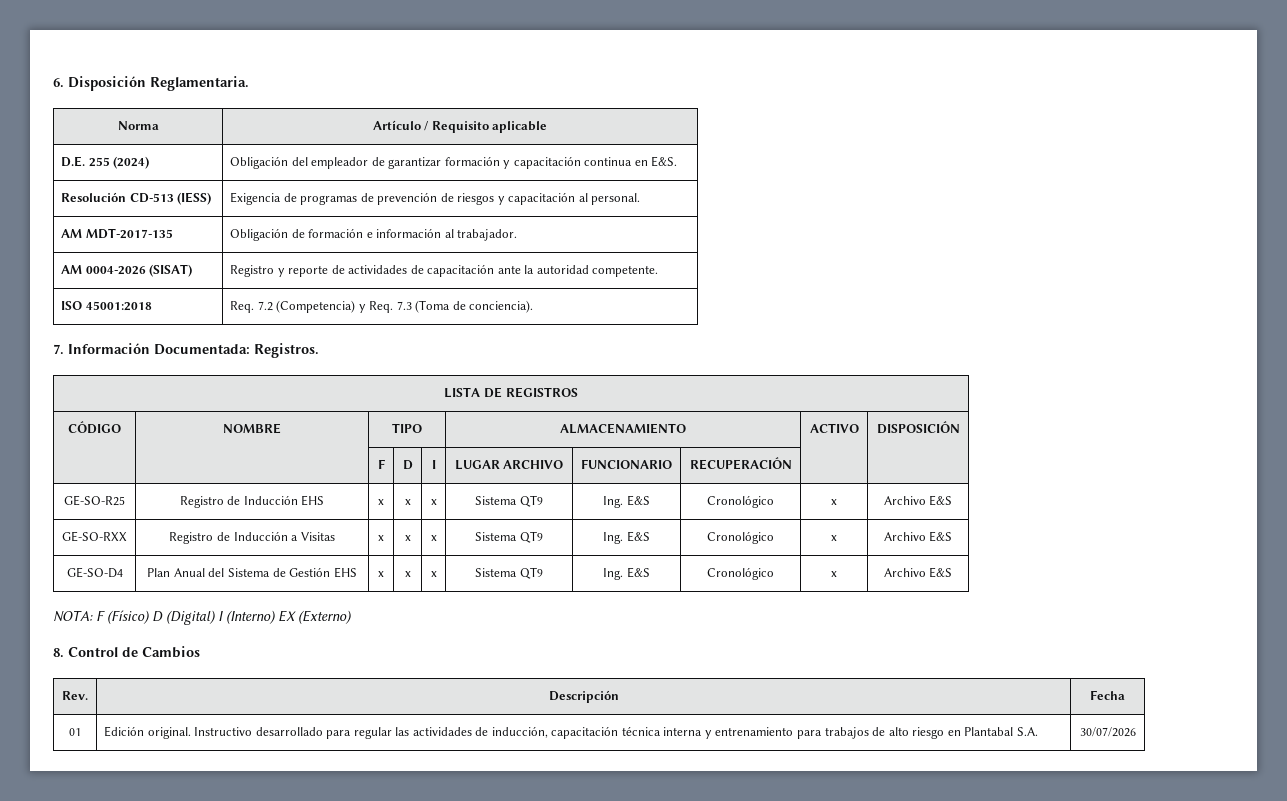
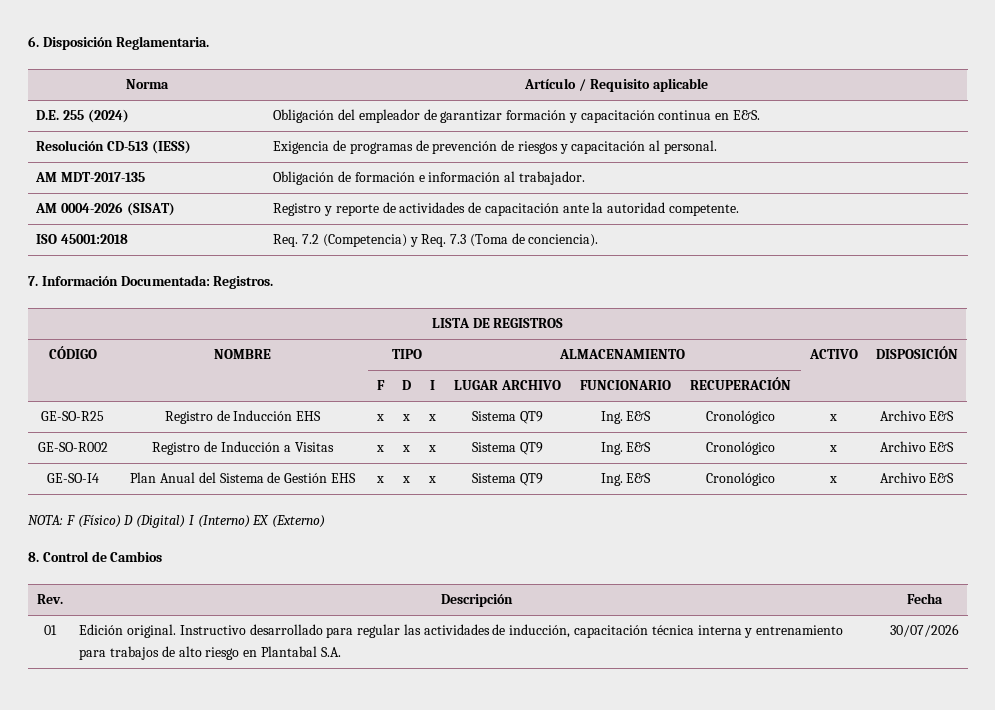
[62,531,127,542] GE-SO-RXX -> [37,442,108,452] GE-SO-R002
[66,567,123,578] GE-SO-D4 -> [46,473,99,483] GE-SO-I4

